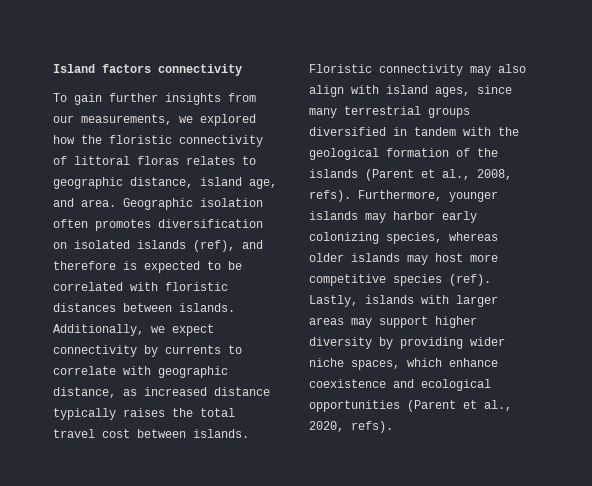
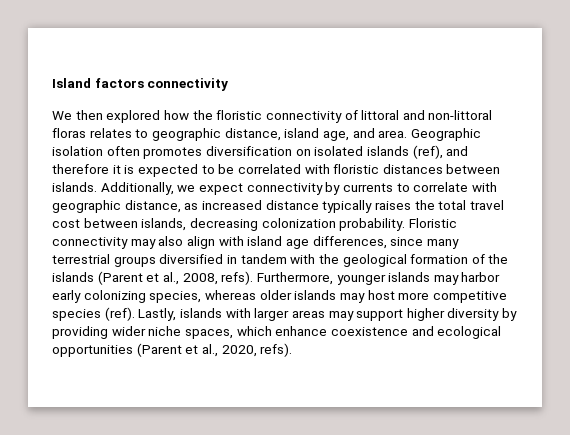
[53,93,256,105] [53,114,193,125] To gain further insights from our measurements, we -> [52,110,103,120] We then
(130, 160) none -> [402,110,493,120] and non-littoral
(116, 265) none -> [112,165,121,174] it
[193,429,249,438] islands. -> [141,218,406,231] islands, decreasing colonization probability.
[435,87,470,97] ages, -> [285,236,387,249] age differences,

